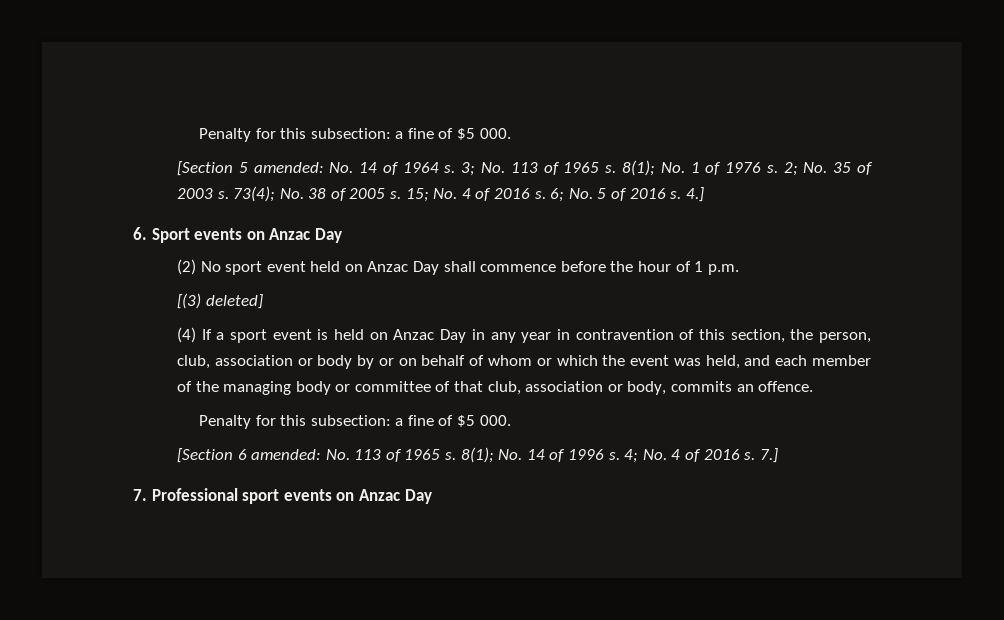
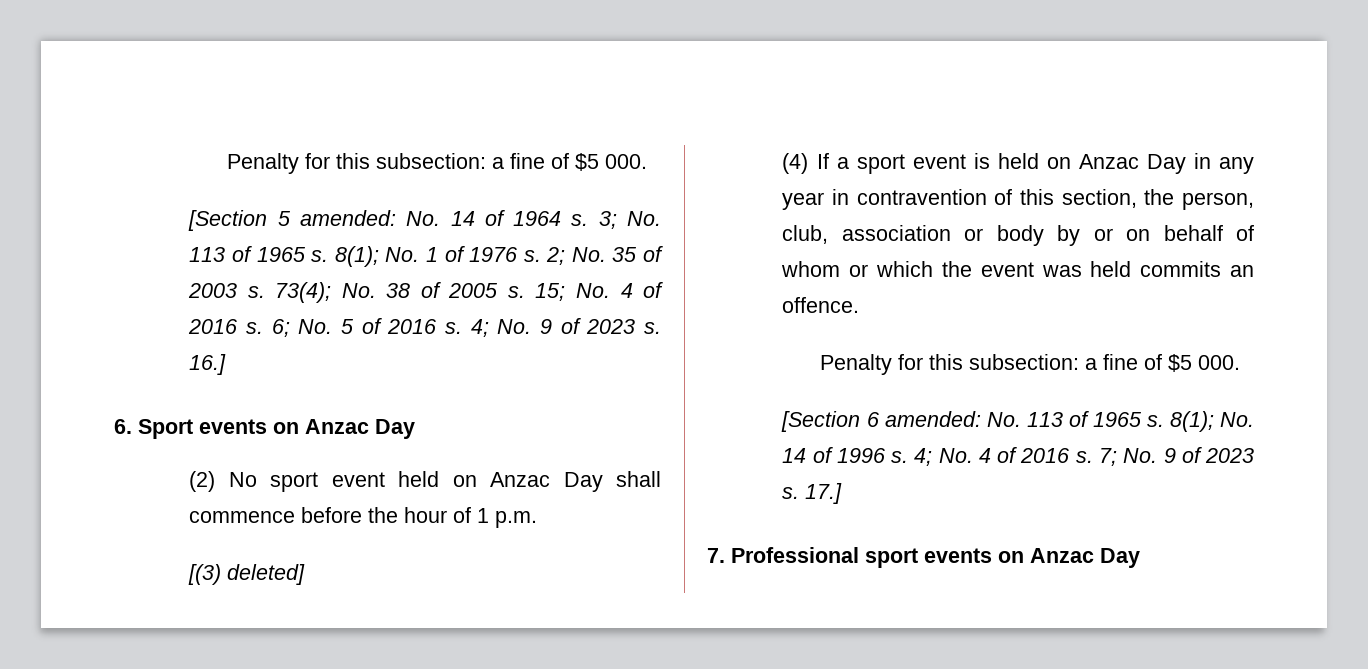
[685,187,704,202] 4.] -> [470,318,661,337] [189,354,227,375] 4; No. 9 of 2023 s. 16.]
[705,355,871,369] [176,381,667,395] held, and each member of the managing body or committee of that club, association or body, -> [1090,261,1132,277] held
[759,448,778,463] 7.] -> [1098,447,1254,466] [782,483,843,504] 7; No. 9 of 2023 s. 17.]

